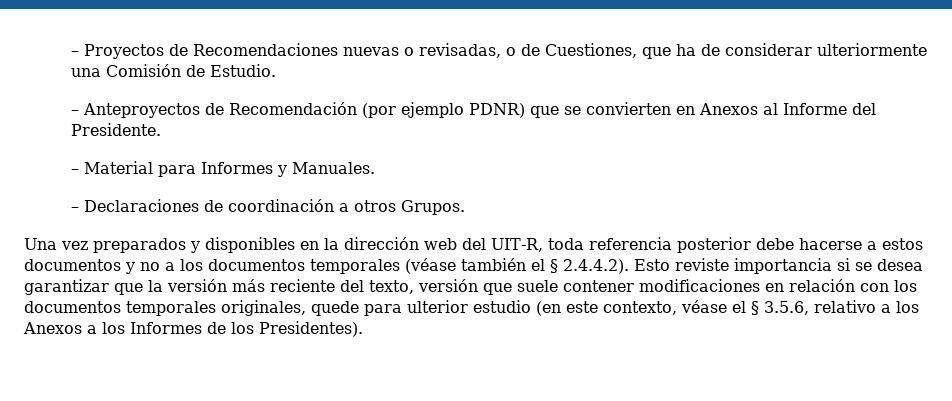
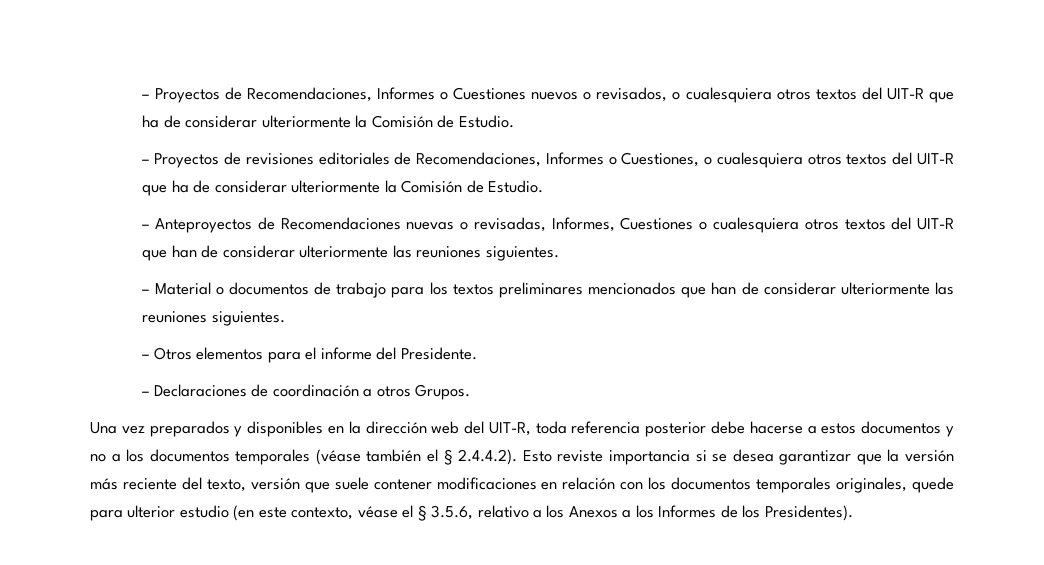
[71,43,928,59] [71,68,102,77] – Proyectos de Recomendaciones nuevas o revisadas, o de Cuestiones, que ha de considerar ulteriormente una -> [142,87,955,103] [142,115,514,128] [142,152,955,168] [142,180,397,196] – Proyectos de Recomendaciones, Informes o Cuestiones nuevos o revisados, o cualesquiera otros textos del UIT-R que ha de considerar ulteriormente la Comisión de Estudio. // – Proyectos de revisiones editoriales de Recomendaciones, Informes o Cuestiones, o cualesquiera otros textos del UIT-R que ha de considerar ulteriormente la
[229,102,877,118] [71,123,162,136] [71,161,376,177] Recomendación (por ejemplo PDNR) que se convierten en Anexos al Informe del Presidente. // – Material para Informes y Manuales. -> [280,217,954,233] [142,245,559,261] [142,282,955,298] [142,311,285,326] [142,347,477,363] Recomendaciones nuevas o revisadas, Informes, Cuestiones o cualesquiera otros textos del UIT-R que han de considerar ulteriormente las reuniones siguientes. // – Material o documentos de trabajo para los textos preliminares mencionados que han de considerar ulteriormente las reuniones siguientes. // – Otros elementos para el informe del Presidente.

